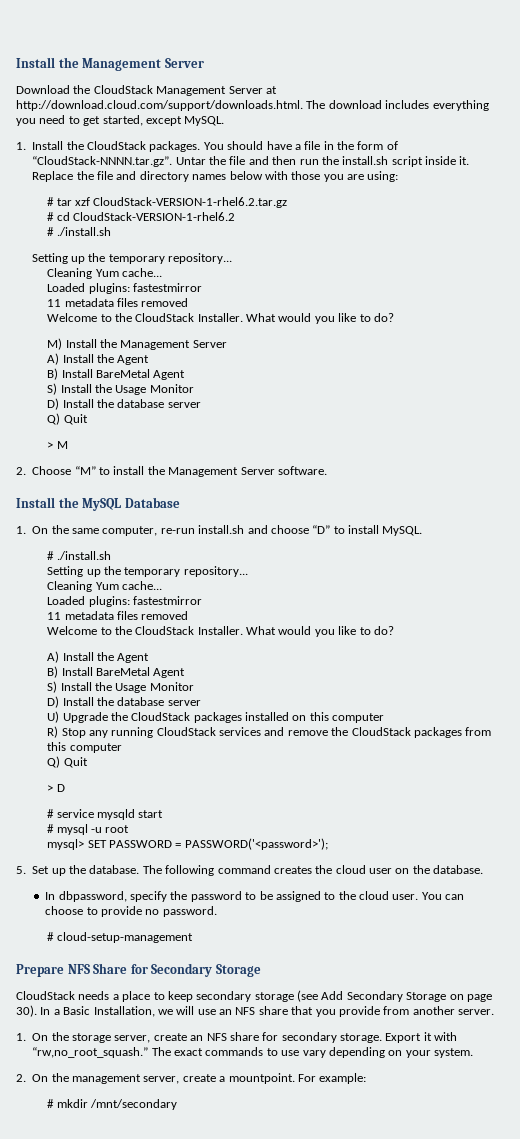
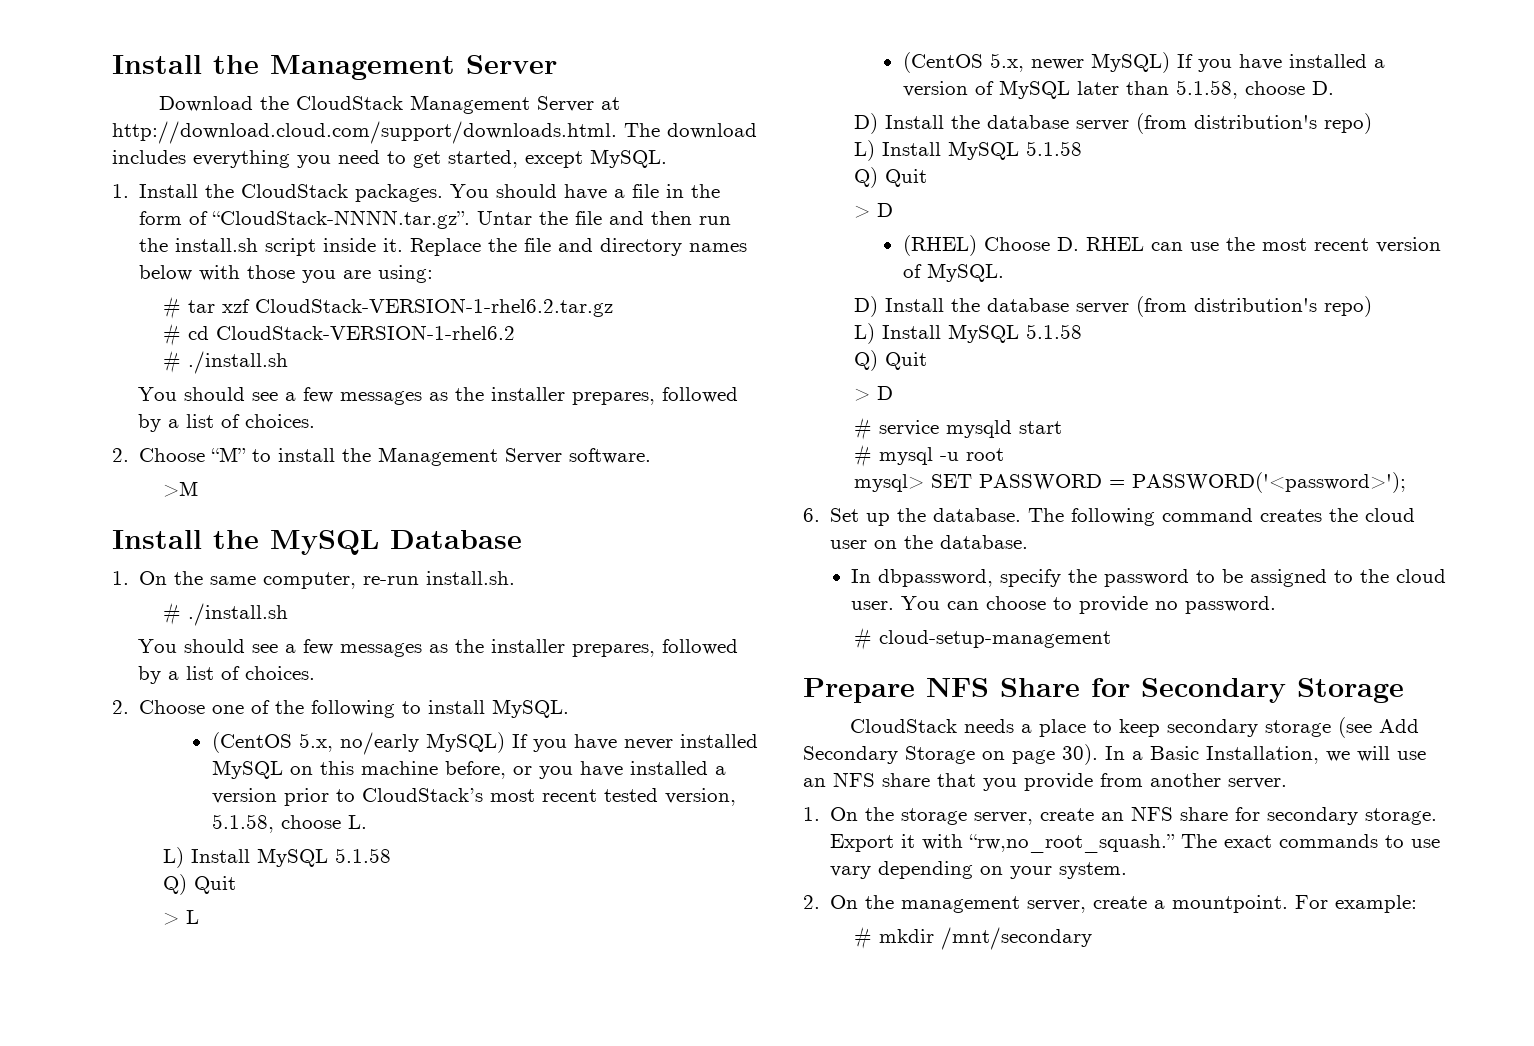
[31,253,233,264] [47,268,162,279] [47,283,202,294] [47,298,189,307] [47,313,394,324] [47,338,227,350] [47,353,150,365] [47,368,186,380] [47,383,194,395] [47,398,201,410] [47,413,88,425] [47,441,68,449] Setting up the temporary repository... // Cleaning Yum cache... // Loaded plugins: fastestmirror // 11 metadata files removed // Welcome to the CloudStack Installer. What would you like to do? // M) Install the Management Server // A) Install the Agent // B) Install BareMetal Agent // S) Install the Usage Monitor // D) Install the database server // Q) Quit // > M -> [137,387,738,405] [137,414,315,432] You should see a few messages as the installer prepares, followed by a list of choices.
(327, 470) none -> [163,481,199,497] // >M
[198,525,423,536] [47,551,111,560] [47,566,248,577] [47,581,162,592] [47,596,202,607] [47,611,189,620] [47,626,394,637] [47,651,150,663] [47,666,186,678] [47,681,194,693] [47,696,201,708] [47,711,385,723] [47,726,492,738] [47,742,122,753] install.sh and choose “D” to install MySQL. // # ./install.sh // Setting up the temporary repository... // Cleaning Yum cache... // Loaded plugins: fastestmirror // 11 metadata files removed // Welcome to the CloudStack Installer. What would you like to do? // A) Install the Agent // B) Install BareMetal Agent // S) Install the Usage Monitor // D) Install the database server // U) Upgrade the CloudStack packages installed on this computer // R) Stop any running CloudStack services and remove the CloudStack packages from this computer -> [426,571,516,585] [163,602,289,626] [137,639,738,657] [137,666,315,684] [112,699,570,718] [211,732,758,755] [211,760,726,779] [211,788,736,806] [211,814,367,833] [163,847,392,868] [163,874,237,895] [163,910,200,925] [902,52,1385,73] [902,80,1334,99] [854,113,1373,134] [854,140,1083,161] [854,167,928,188] [854,203,894,218] [902,235,1441,256] [902,263,1004,282] [854,296,1373,317] [854,323,1083,344] install.sh. // # ./install.sh // You should see a few messages as the installer prepares, followed by a list of choices. // 2. Choose one of the following to install MySQL. // (CentOS 5.x, no/early MySQL) If you have never installed MySQL on this machine before, or you have installed a version prior to CloudStack’s most recent tested version, 5.1.58, choose L. // L) Install MySQL 5.1.58 // Q) Quit // > L // (CentOS 5.x, newer MySQL) If you have installed a version of MySQL later than 5.1.58, choose D. // D) Install the database server (from distribution's repo) // L) Install MySQL 5.1.58 // Q) Quit // > D // (RHEL) Choose D. RHEL can use the most recent version of MySQL. // D) Install the database server (from distribution's repo) // L) Install MySQL 5.1.58
[16,866,26,874] 5. -> [803,508,820,522] 6.

